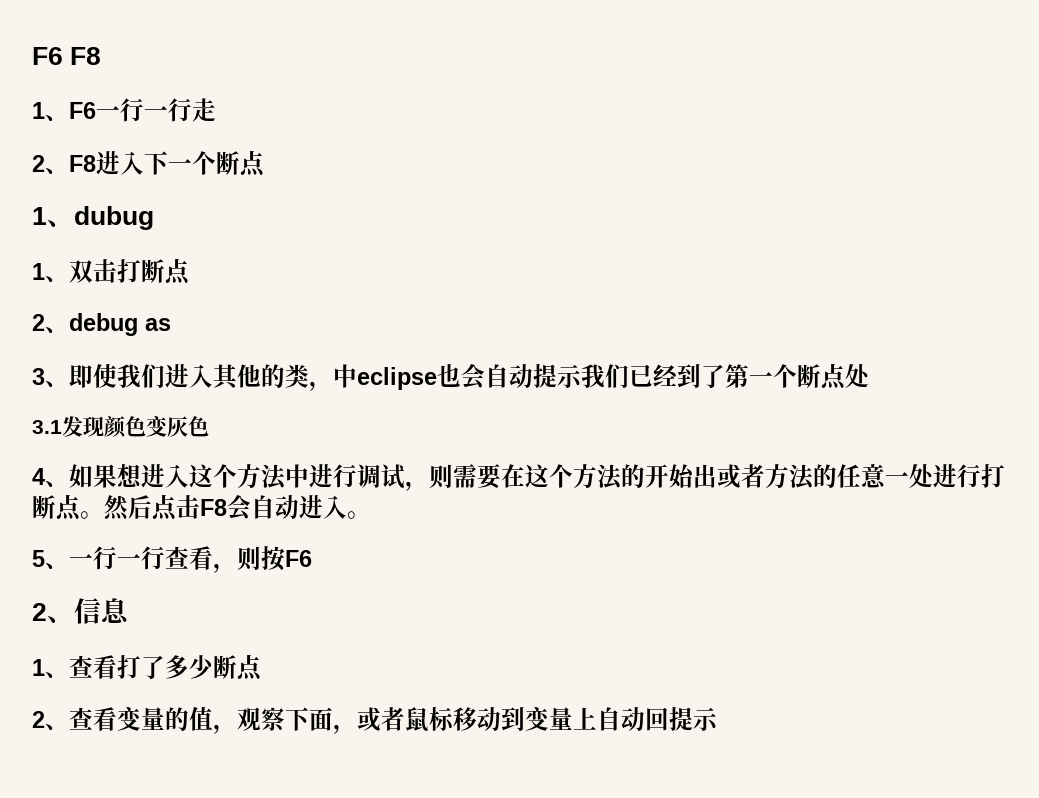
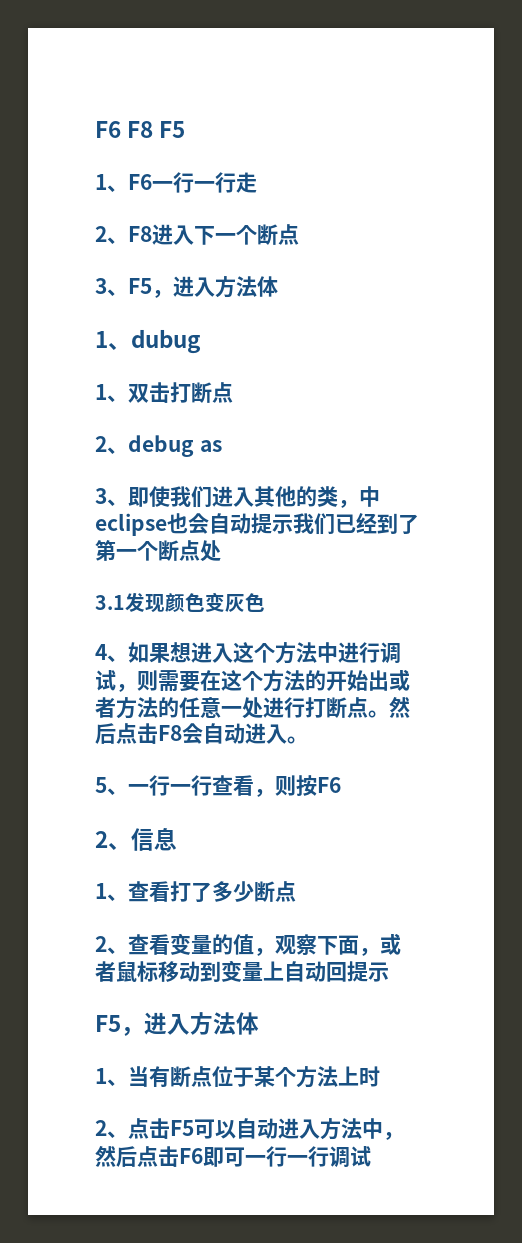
(102, 56) none -> [159,121,186,138] F5
(265, 163) none -> [95,276,278,298] // 3、F5，进入方法体
(718, 719) none -> [95,1012,259,1036] [95,1066,380,1088] [95,1118,404,1140] [95,1145,371,1168] // F5，进入方法体 // 1、当有断点位于某个方法上时 // 2、点击F5可以自动进入方法中，然后点击F6即可一行一行调试

